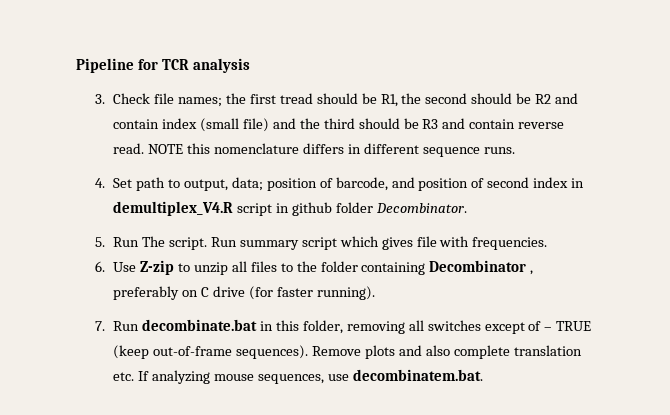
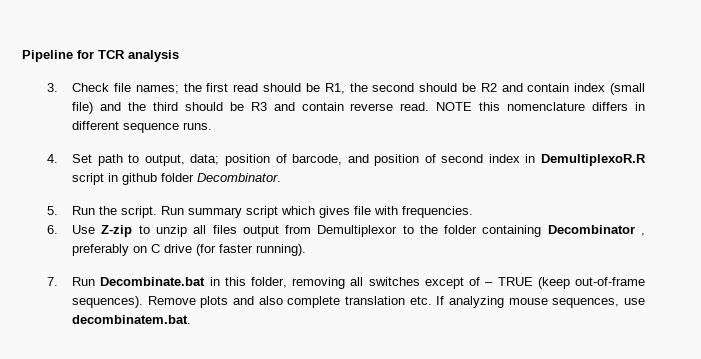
[279,93,313,104] tread -> [233,83,259,92] read
[113,201,234,216] demultiplex_V4.R -> [541,154,646,166] DemultiplexoR.R
[142,236,166,247] The -> [99,206,118,215] the
(277, 266) none -> [242,225,398,237] output from Demultiplexor
[142,319,258,331] decombinate.bat -> [100,277,206,286] Decombinate.bat

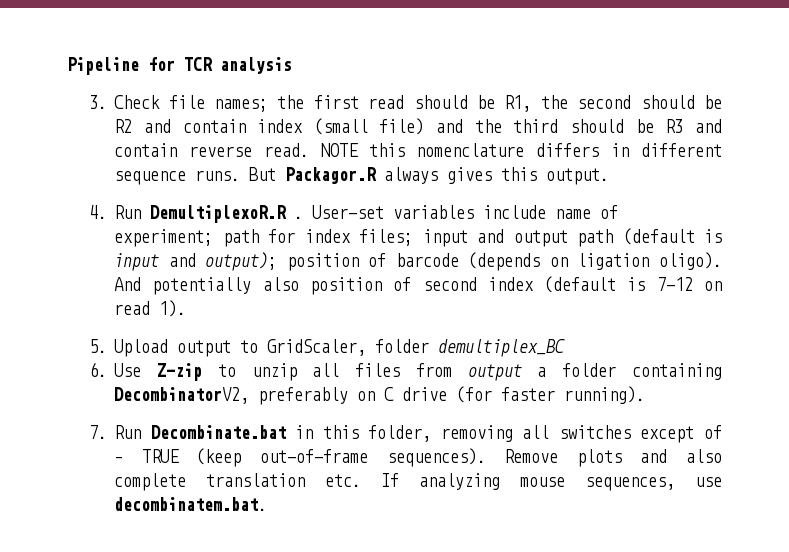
[47,154,646,166] [72,173,282,185] [47,206,474,218] // 4. Set path to output, data; position of barcode, and position of second index in DemultiplexoR.R script in github folder Decombinator. // 5. Run the script. Run summary script which gives file with frequencies. -> [249,167,610,185] [89,205,619,223] [114,228,722,247] [114,252,722,271] [114,276,723,295] [114,300,187,317] [89,339,566,357] But Packagor.R always gives this output. // 4. Run DemultiplexoR.R . User-set variables include name of experiment; path for index files; input and output path (default is input and output); position of barcode (depends on ligation oligo). And potentially also position of second index (default is 7-12 on read 1). // 5. Upload output to GridScaler, folder demultiplex_BC
[242,225,645,237] output from Demultiplexor to the folder containing Decombinator , -> [415,363,722,381] [114,387,250,404] from output a folder containing DecombinatorV2,

